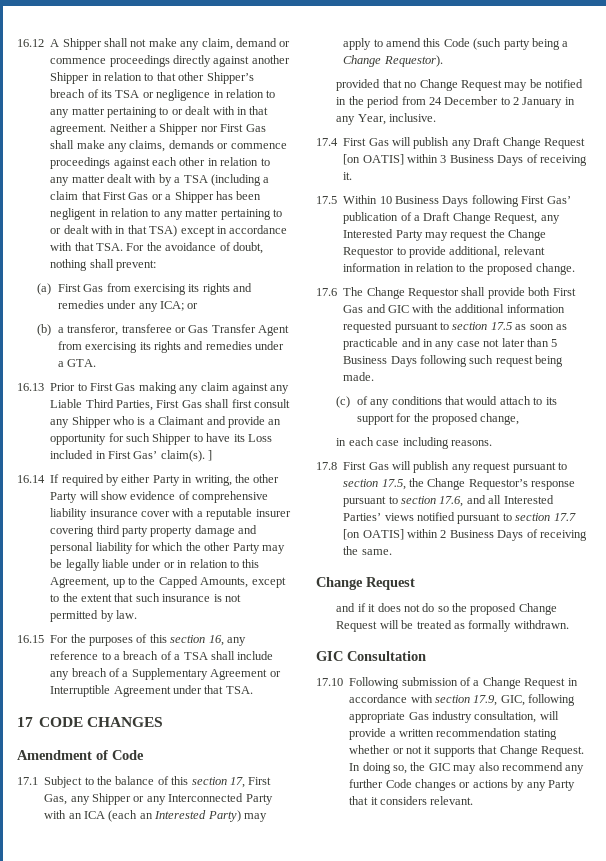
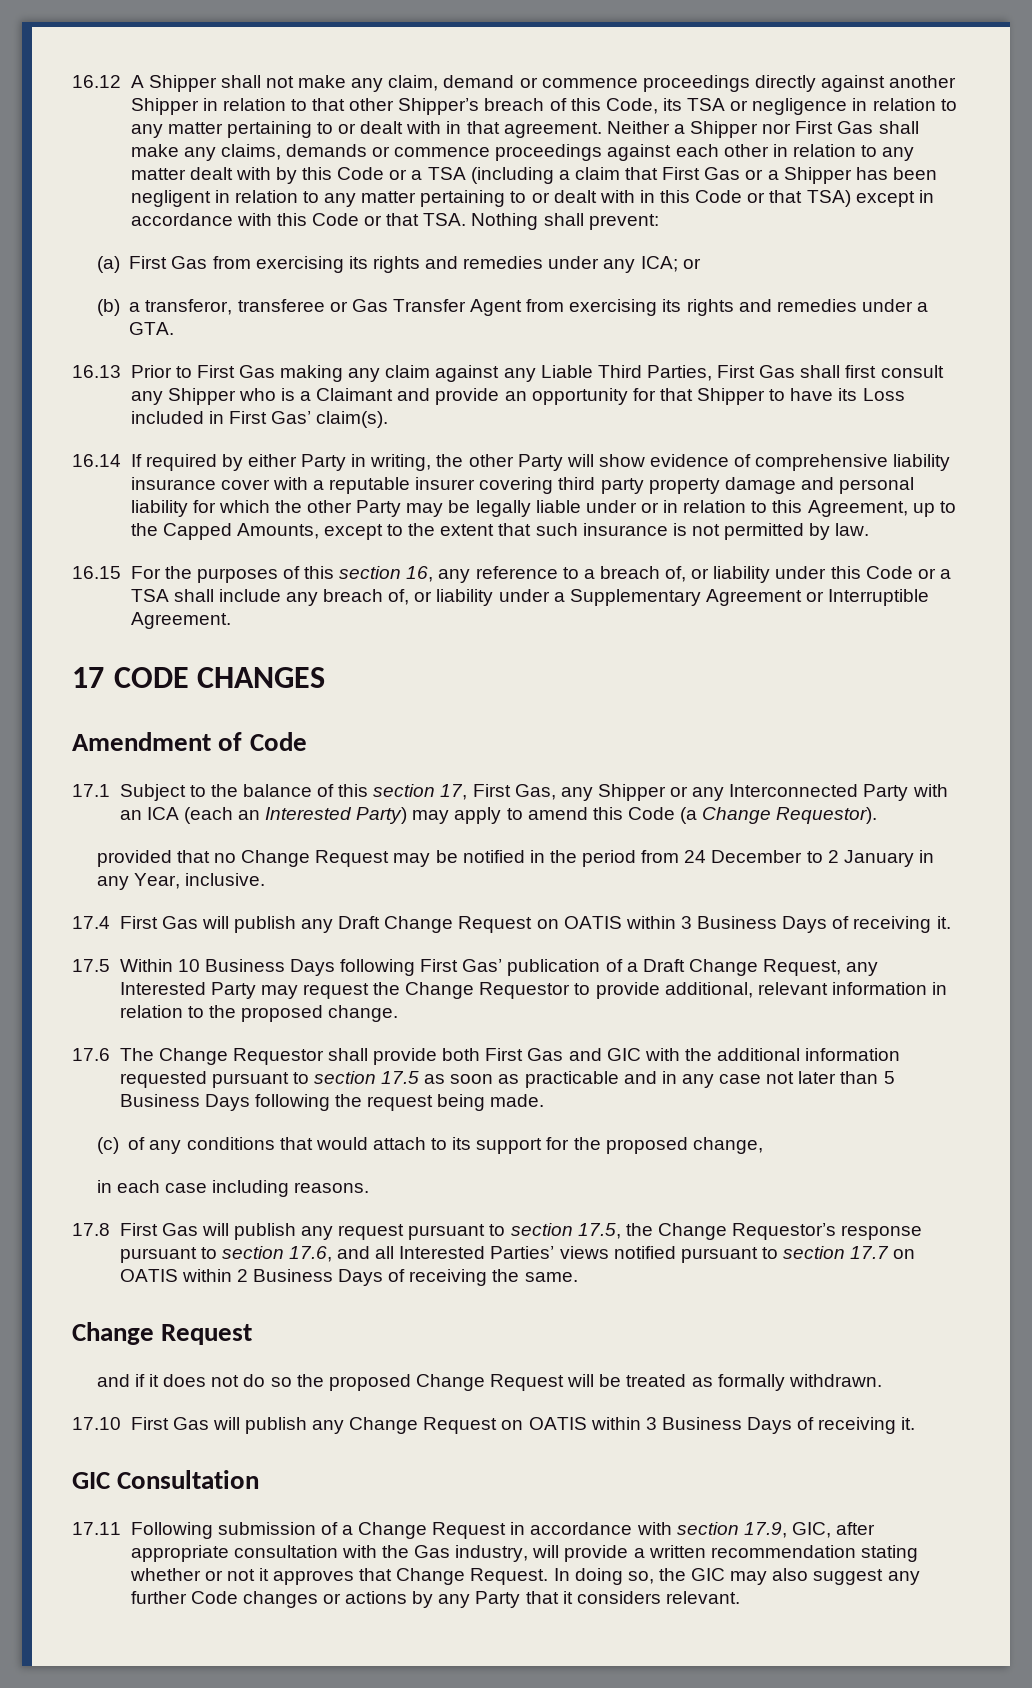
(99, 93) none -> [570,98,658,114] this Code,
(172, 180) none -> [302,167,408,180] this Code or
(126, 230) none -> [660,190,766,203] this Code or
[74,242,263,254] [50,259,88,271] that TSA. For the avoidance of doubt, nothing -> [276,213,539,230] this Code or that TSA. Nothing
[126,433,150,442] such -> [659,388,693,401] that
[208,450,213,461] ] -> (389, 419) none
[160,651,172,660] of -> [665,566,936,583] of, or liability under this Code or
[109,668,120,677] of -> [388,589,550,606] of, or liability under
[113,685,253,697] Agreement under that TSA. -> [130,612,231,629] Agreement.
[473,38,569,50] (such party being a -> [680,807,698,824] (a
[343,154,404,165] [on OATIS] -> [536,916,622,929] on OATIS
[469,355,494,364] such -> [334,1094,362,1107] the
[343,529,404,540] [on OATIS] -> [893,1249,916,1259] [119,1269,178,1282] on OATIS
(569, 624) none -> [72,1417,916,1434] // 17.10 First Gas will publish any Change Request on OATIS within 3 Business Days of receiving it.
[316,678,343,686] 17.10 -> [72,1522,121,1535] 17.11
[528,694,576,706] [349,711,537,723] following appropriate Gas industry consultation, -> [836,1522,876,1535] [130,1545,529,1562] after appropriate consultation with the Gas industry,
[433,746,475,757] supports -> [273,1570,355,1585] approves
[501,762,563,771] recommend -> [813,1569,884,1585] suggest

